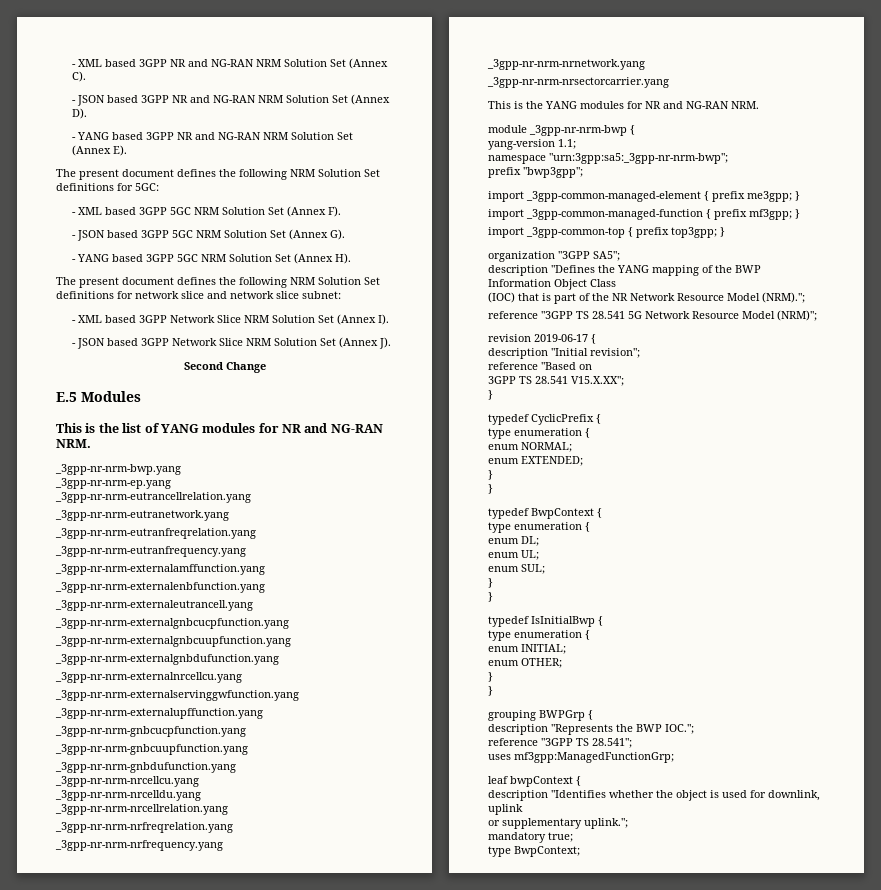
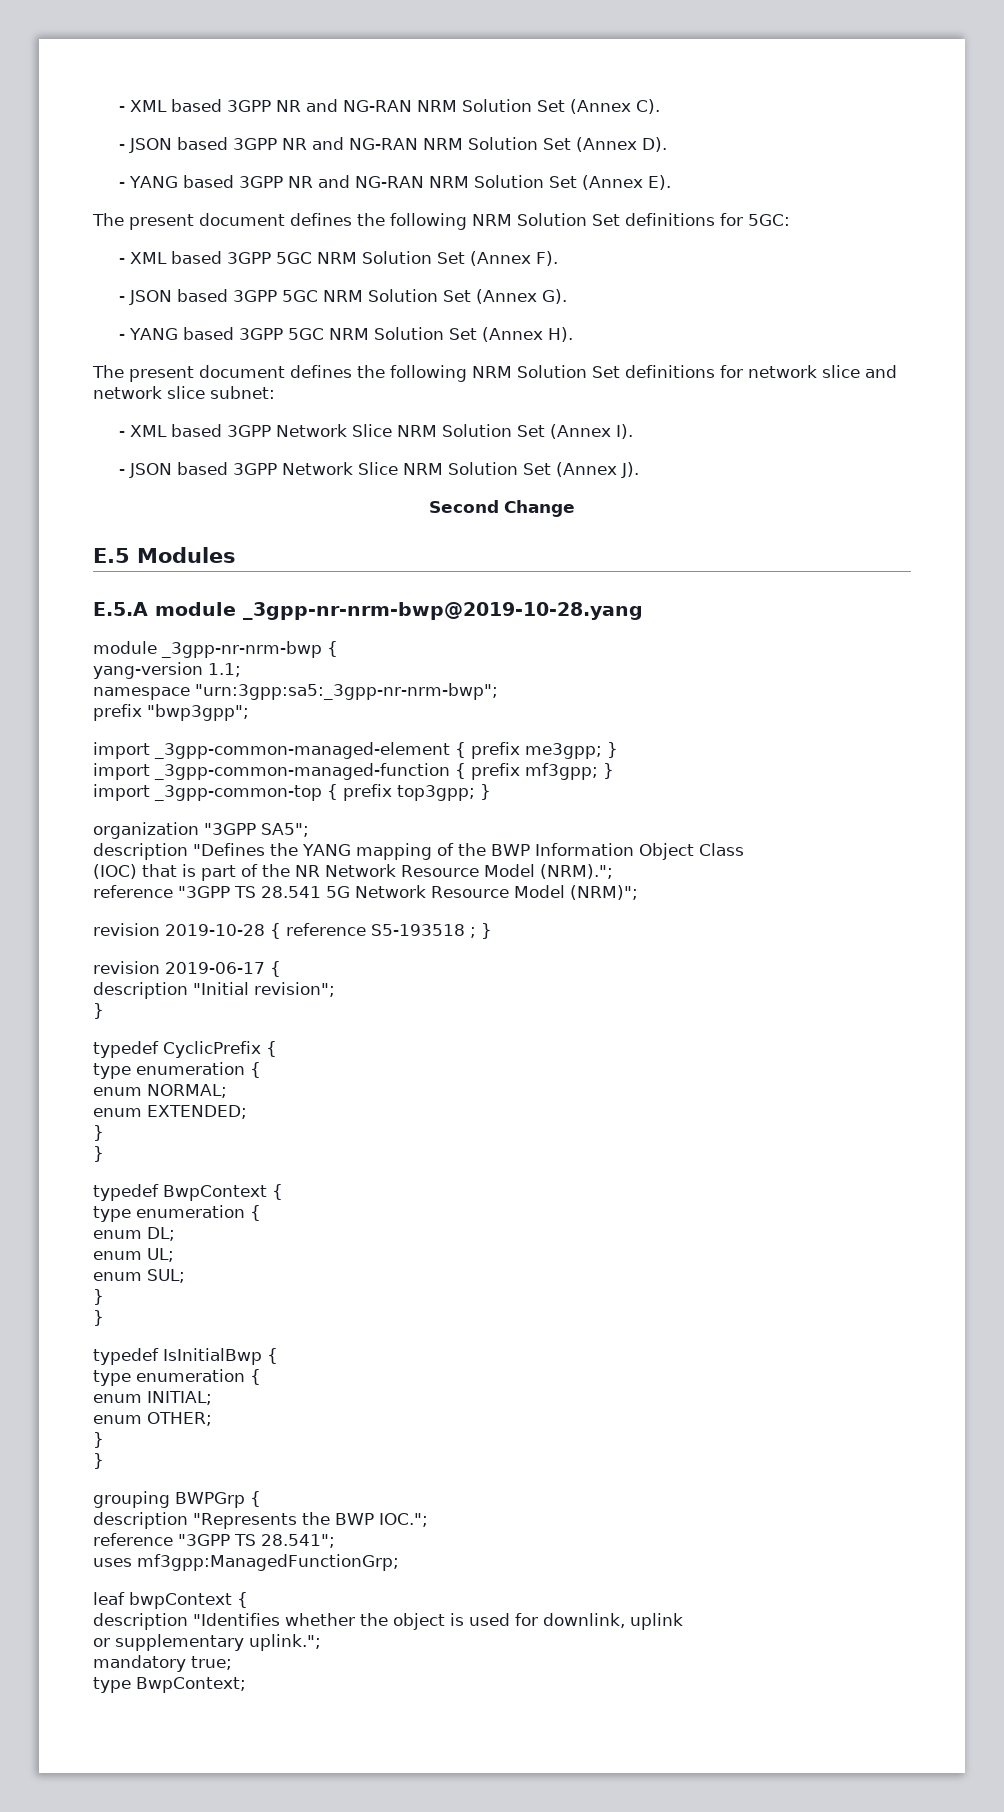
[56,423,383,433] [56,439,91,448] [55,464,181,475] [55,478,171,489] [55,492,251,503] [55,510,229,521] [55,528,256,539] [55,546,246,557] [55,564,265,575] [55,582,265,593] [55,600,253,611] [55,618,289,629] [55,636,291,647] [55,654,279,665] [55,672,242,683] [55,690,299,701] [55,708,263,719] [55,726,246,737] [55,744,248,755] [55,762,236,773] [55,776,199,787] [55,790,201,801] [55,804,228,815] [55,822,233,833] [55,840,223,851] [487,59,645,70] [487,77,669,88] [488,101,759,109] This is the list of YANG modules for NR and NG-RAN NRM. // _3gpp-nr-nrm-bwp.yang // _3gpp-nr-nrm-ep.yang // _3gpp-nr-nrm-eutrancellrelation.yang // _3gpp-nr-nrm-eutranetwork.yang // _3gpp-nr-nrm-eutranfreqrelation.yang // _3gpp-nr-nrm-eutranfrequency.yang // _3gpp-nr-nrm-externalamffunction.yang // _3gpp-nr-nrm-externalenbfunction.yang // _3gpp-nr-nrm-externaleutrancell.yang // _3gpp-nr-nrm-externalgnbcucpfunction.yang // _3gpp-nr-nrm-externalgnbcuupfunction.yang // _3gpp-nr-nrm-externalgnbdufunction.yang // _3gpp-nr-nrm-externalnrcellcu.yang // _3gpp-nr-nrm-externalservinggwfunction.yang // _3gpp-nr-nrm-externalupffunction.yang // _3gpp-nr-nrm-gnbcucpfunction.yang // _3gpp-nr-nrm-gnbcuupfunction.yang // _3gpp-nr-nrm-gnbdufunction.yang // _3gpp-nr-nrm-nrcellcu.yang // _3gpp-nr-nrm-nrcelldu.yang // _3gpp-nr-nrm-nrcellrelation.yang // _3gpp-nr-nrm-nrfreqrelation.yang // _3gpp-nr-nrm-nrfrequency.yang // _3gpp-nr-nrm-nrnetwork.yang // _3gpp-nr-nrm-nrsectorcarrier.yang // This is the YANG modules for NR and NG-RAN NRM. -> [93,602,643,620] E.5.A module _3gpp-nr-nrm-bwp@2019-10-28.yang
(817, 315) none -> [93,923,492,939] // revision 2019-10-28 { reference S5-193518 ; }
[488,362,592,370] [488,376,624,386] // reference "Based on // 3GPP TS 28.541 V15.X.XX"; -> (335, 989) none

